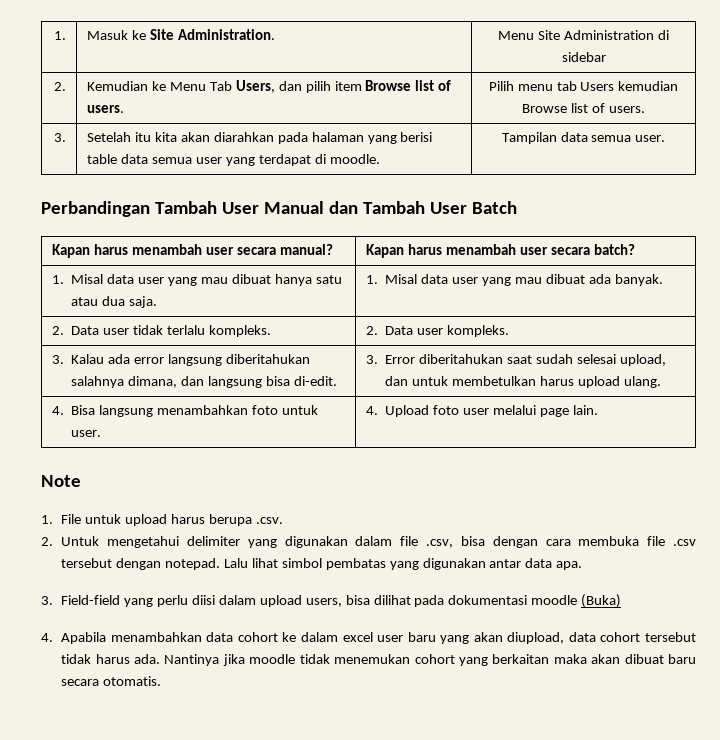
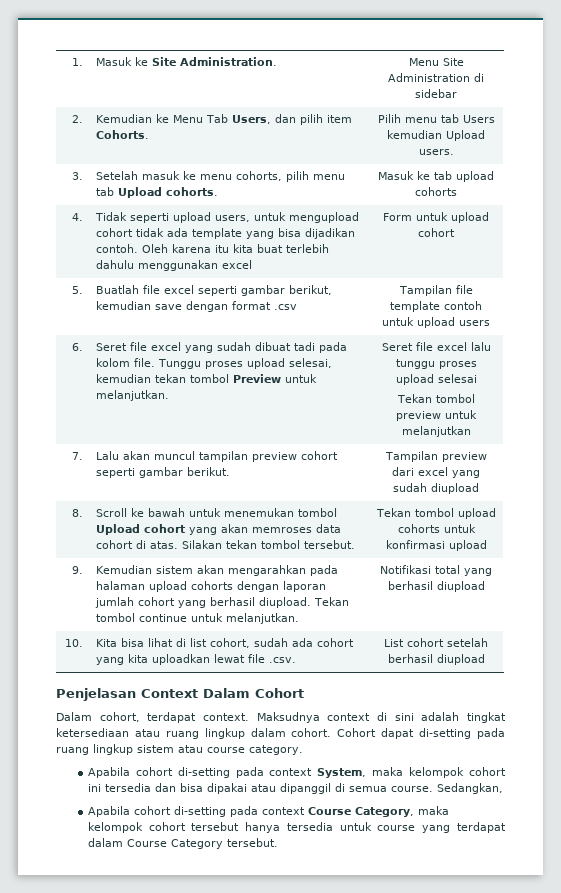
[365,80,452,91] [87,105,125,113] Browse list of users. -> [96,130,150,139] Cohorts.
[522,103,605,113] Browse list of -> [446,130,485,141] Upload
[135,132,433,144] [87,154,380,166] [501,132,666,144] [41,201,517,217] [52,244,333,258] [366,244,635,258] [52,274,342,286] [71,296,158,308] [366,274,663,286] [52,325,272,337] [366,325,510,337] [52,354,311,366] [71,376,337,388] [366,354,666,366] [385,376,661,388] [52,405,319,417] [71,430,102,437] [366,405,598,417] [41,475,81,487] [41,514,283,526] [41,536,696,548] [61,558,583,570] [41,594,622,608] [41,632,697,644] [61,654,697,666] [61,676,162,686] itu kita akan diarahkan pada halaman yang berisi table data semua user yang terdapat di moodle. | Tampilan data semua user. // Perbandingan Tambah User Manual dan Tambah User Batch // Kapan harus menambah user secara manual? | Kapan harus menambah user secara batch? // 1. Misal data user yang mau dibuat hanya satu atau dua saja. | 1. Misal data user yang mau dibuat ada banyak. // 2. Data user tidak terlalu kompleks. | 2. Data user kompleks. // 3. Kalau ada error langsung diberitahukan salahnya dimana, dan langsung bisa di-edit. | 3. Error diberitahukan saat sudah selesai upload, dan untuk membetulkan harus upload ulang. // 4. Bisa langsung menambahkan foto untuk user. | 4. Upload foto user melalui page lain. // Note // 1. File untuk upload harus berupa .csv. // 2. Untuk mengetahui delimiter yang digunakan dalam file .csv, bisa dengan cara membuka file .csv tersebut dengan notepad. Lalu lihat simbol pembatas yang digunakan antar data apa. // 3. Field-field yang perlu diisi dalam upload users, bisa dilihat pada dokumentasi moodle (Buka) // 4. Apabila menambahkan data cohort ke dalam excel user baru yang akan diupload, data cohort tersebut tidak harus ada. Nantinya jika moodle tidak menemukan cohort yang berkaitan maka akan dibuat baru secara otomatis. -> [142,171,346,182] [96,187,219,198] [378,171,494,182] [415,187,457,196] [71,213,83,221] [95,212,360,223] [96,228,356,239] [96,244,330,253] [96,260,253,271] [383,212,489,223] [418,228,455,237] [71,286,83,294] [96,285,333,296] [96,301,298,312] [398,285,473,296] [390,301,482,312] [382,317,490,328] [71,343,83,351] [96,342,348,353] [96,358,333,369] [96,374,318,383] [96,390,170,401] [381,342,491,351] [395,359,477,369] [395,374,477,385] [396,394,475,403] [396,410,477,421] [401,426,471,437] [71,452,83,460] [96,451,339,462] [96,467,231,478] [384,451,487,462] [392,467,480,478] [393,483,479,494] [71,509,83,517] [96,508,338,517] [96,524,342,535] [96,540,356,549] [375,508,496,519] [397,524,476,533] [385,540,487,551] [71,566,83,574] [96,565,339,576] [96,581,327,592] [95,597,350,608] [96,613,300,624] [380,565,492,576] [387,581,485,592] [64,639,83,647] [96,638,355,648] [96,654,297,665] [384,638,488,647] [387,654,485,665] [56,688,304,701] [56,712,507,723] [56,728,506,739] [56,744,303,755] [87,767,507,778] [87,783,503,794] [87,806,449,817] [87,822,507,833] [87,838,278,849] masuk ke menu cohorts, pilih menu tab Upload cohorts. | Masuk ke tab upload cohorts // 4. | Tidak seperti upload users, untuk mengupload cohort tidak ada template yang bisa dijadikan contoh. Oleh karena itu kita buat terlebih dahulu menggunakan excel | Form untuk upload cohort // 5. | Buatlah file excel seperti gambar berikut, kemudian save dengan format .csv | Tampilan file template contoh untuk upload users // 6. | Seret file excel yang sudah dibuat tadi pada kolom file. Tunggu proses upload selesai, kemudian tekan tombol Preview untuk melanjutkan. | Seret file excel lalu tunggu proses upload selesai // Tekan tombol preview untuk melanjutkan // 7. | Lalu akan muncul tampilan preview cohort seperti gambar berikut. | Tampilan preview dari excel yang sudah diupload // 8. | Scroll ke bawah untuk menemukan tombol Upload cohort yang akan memroses data cohort di atas. Silakan tekan tombol tersebut. | Tekan tombol upload cohorts untuk konfirmasi upload // 9. | Kemudian sistem akan mengarahkan pada halaman upload cohorts dengan laporan jumlah cohort yang berhasil diupload. Tekan tombol continue untuk melanjutkan. | Notifikasi total yang berhasil diupload // 10. | Kita bisa lihat di list cohort, sudah ada cohort yang kita uploadkan lewat file .csv. | List cohort setelah berhasil diupload // Penjelasan Context Dalam Cohort // Dalam cohort, terdapat context. Maksudnya context di sini adalah tingkat ketersediaan atau ruang lingkup dalam cohort. Cohort dapat di-setting pada ruang lingkup sistem atau course category. // Apabila cohort di-setting pada context System, maka kelompok cohort ini tersedia dan bisa dipakai atau dipanggil di semua course. Sedangkan, // Apabila cohort di-setting pada context Course Category, maka kelompok cohort tersebut hanya tersedia untuk course yang terdapat dalam Course Category tersebut.

